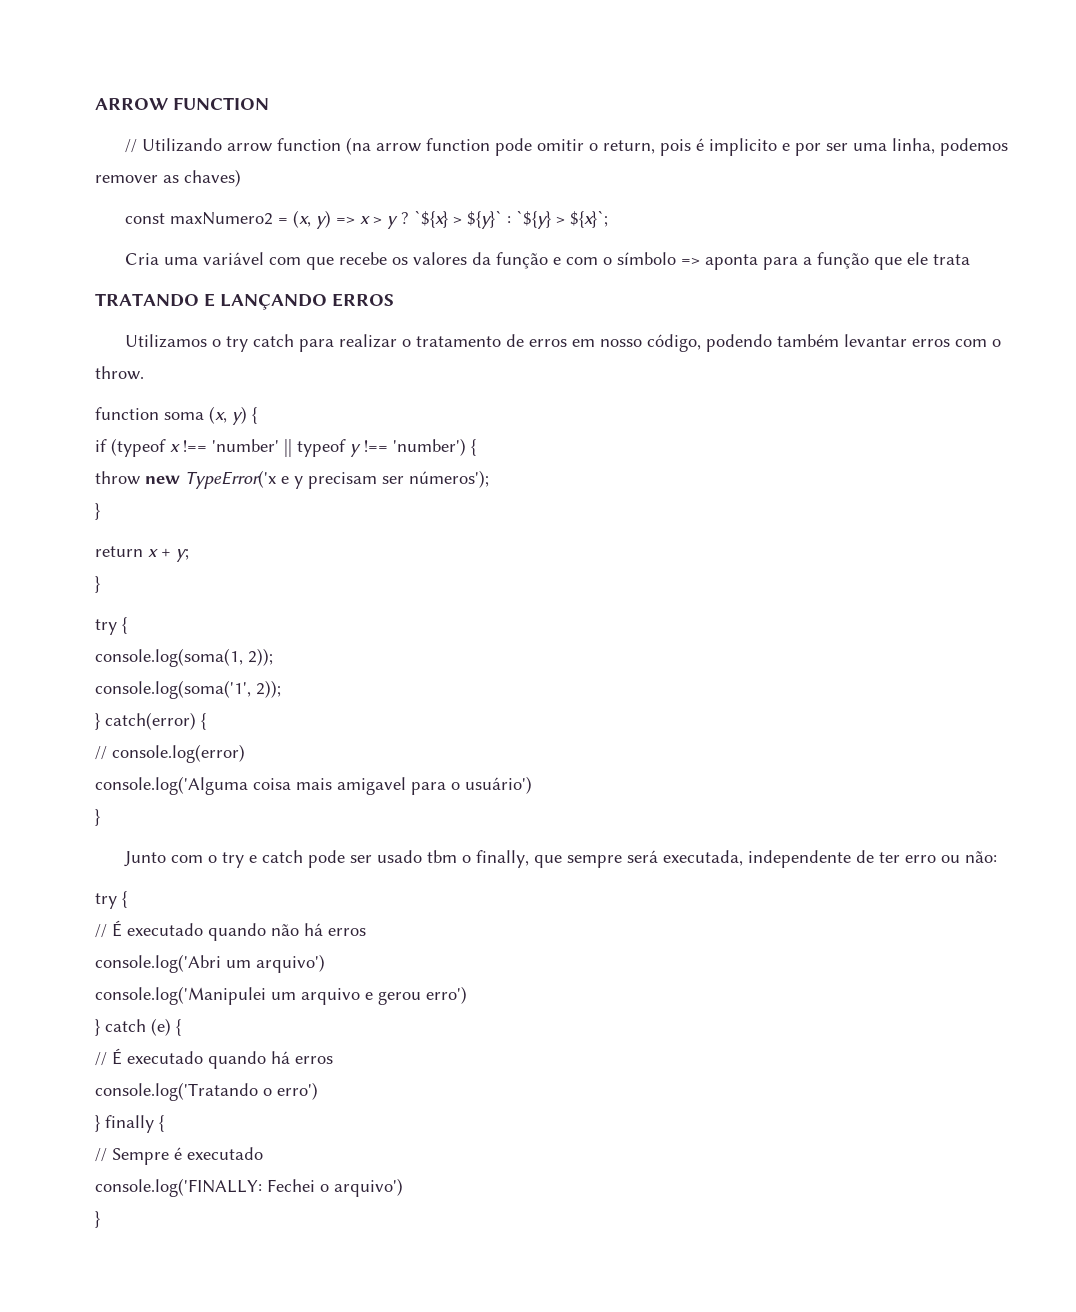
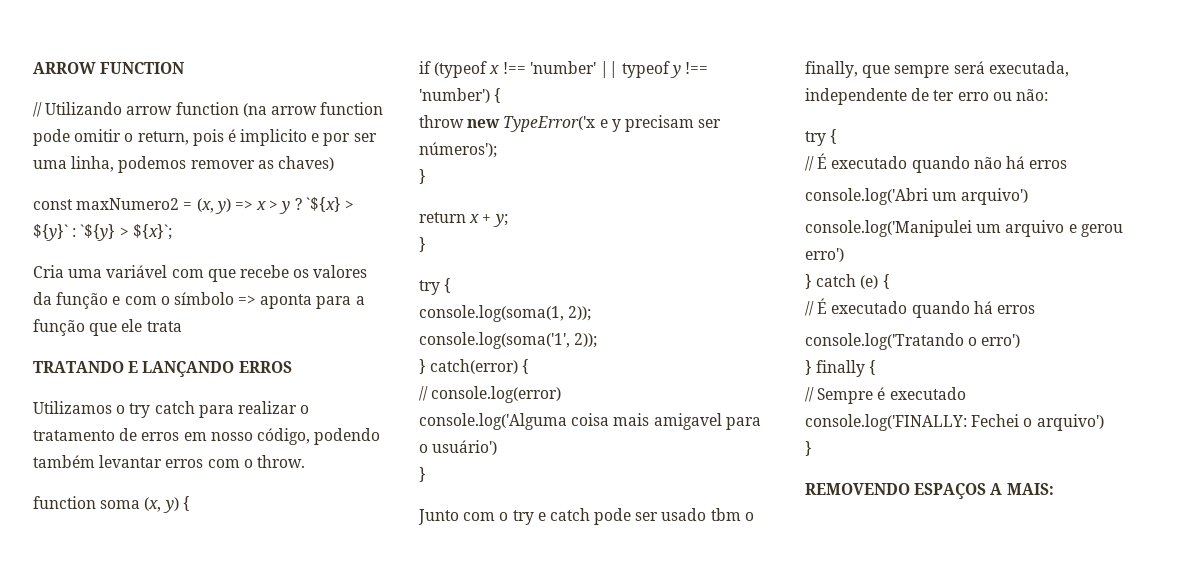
(100, 1219) none -> [805,483,1054,500] // REMOVENDO ESPAÇOS A MAIS:

